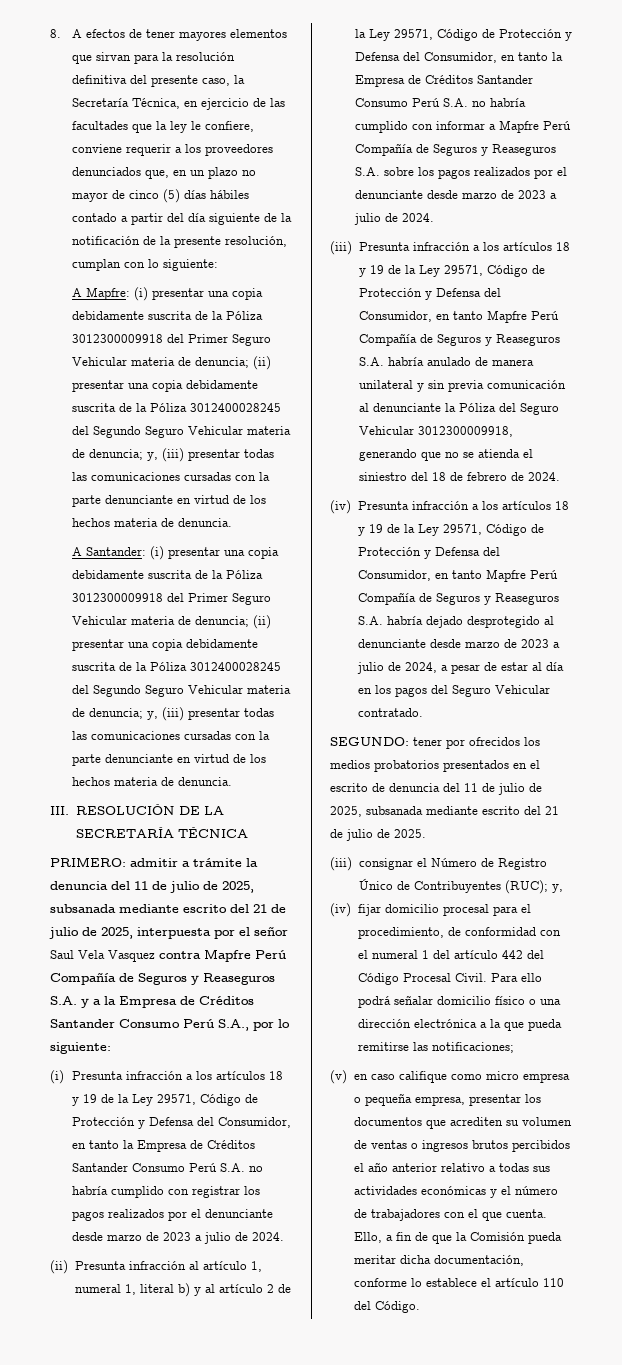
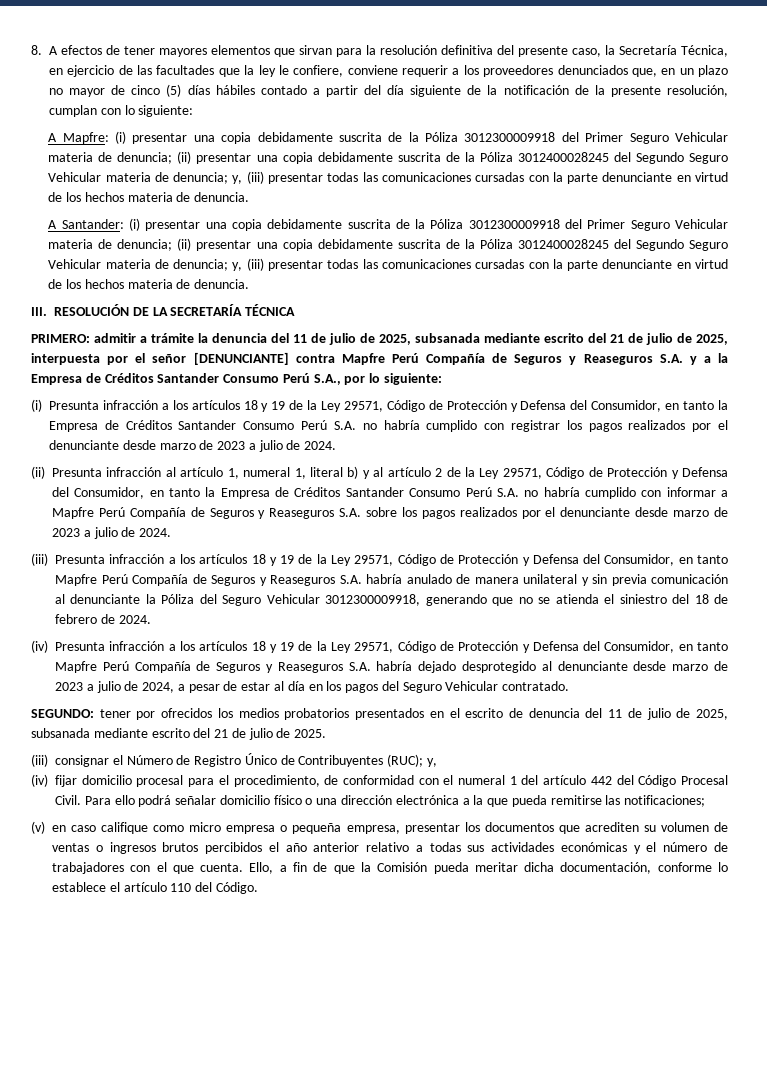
[50,950,155,962] Saul Vela Vasquez -> [193,352,289,365] [DENUNCIANTE]

